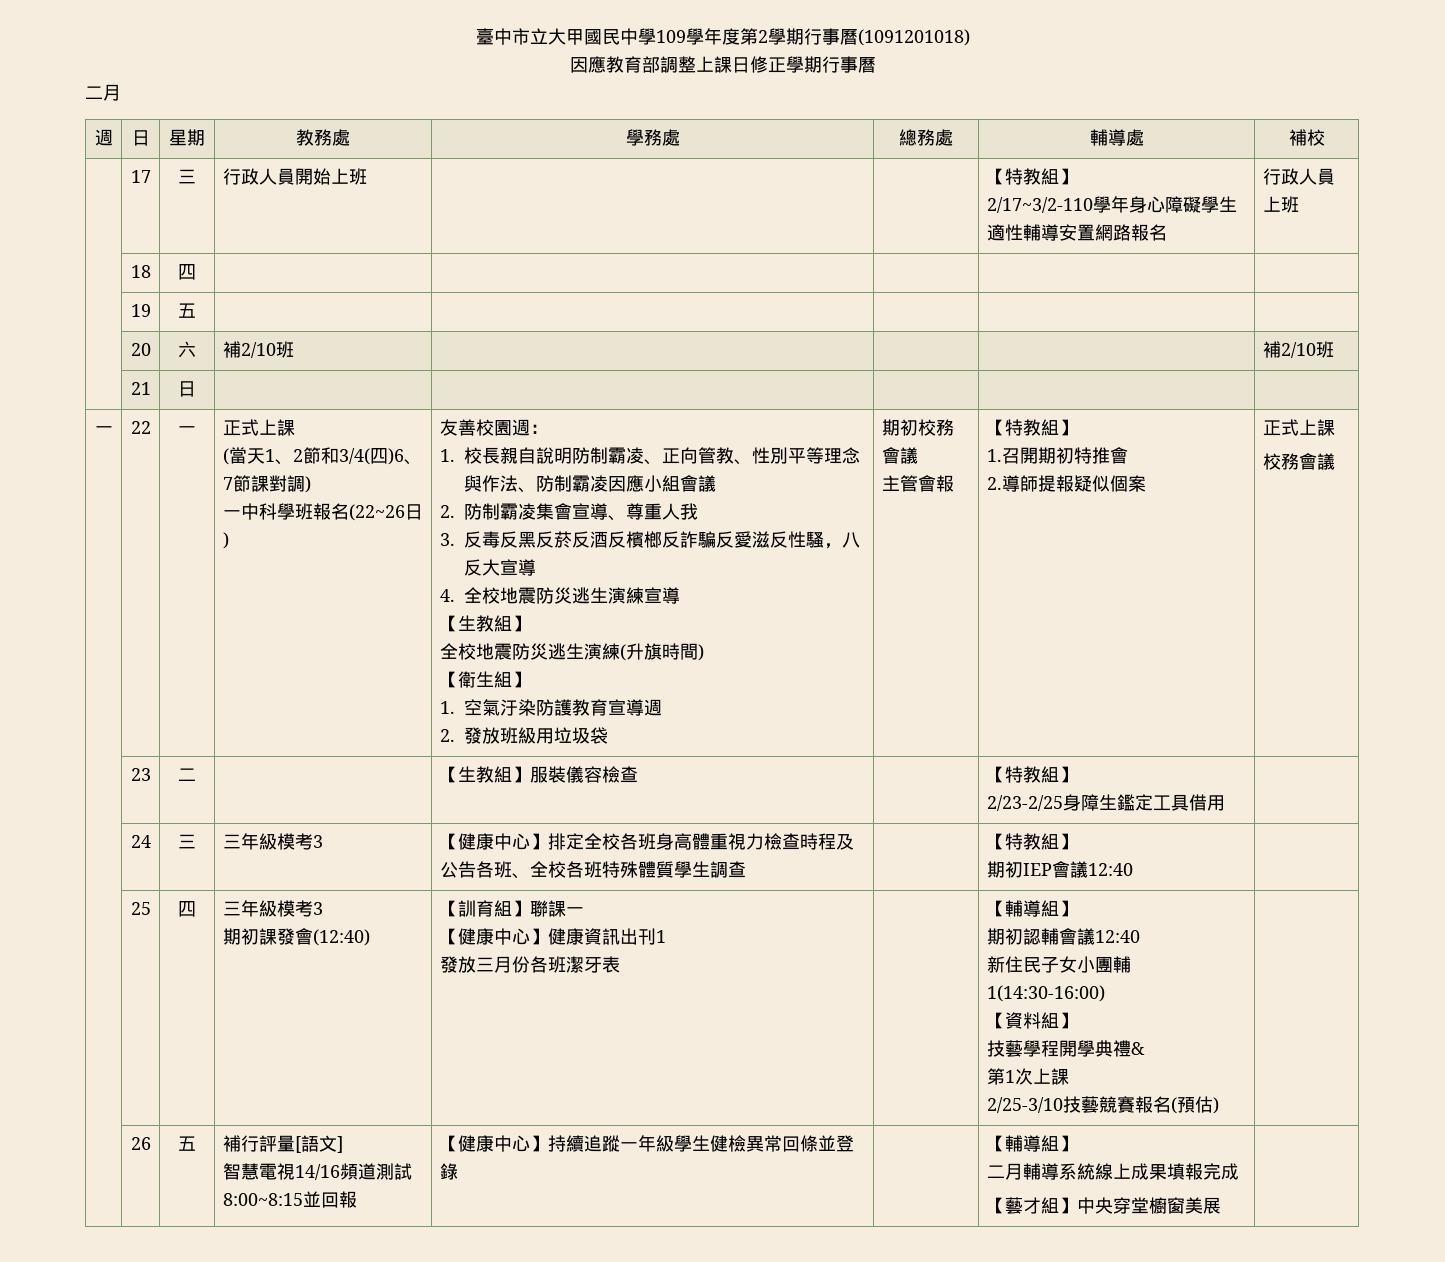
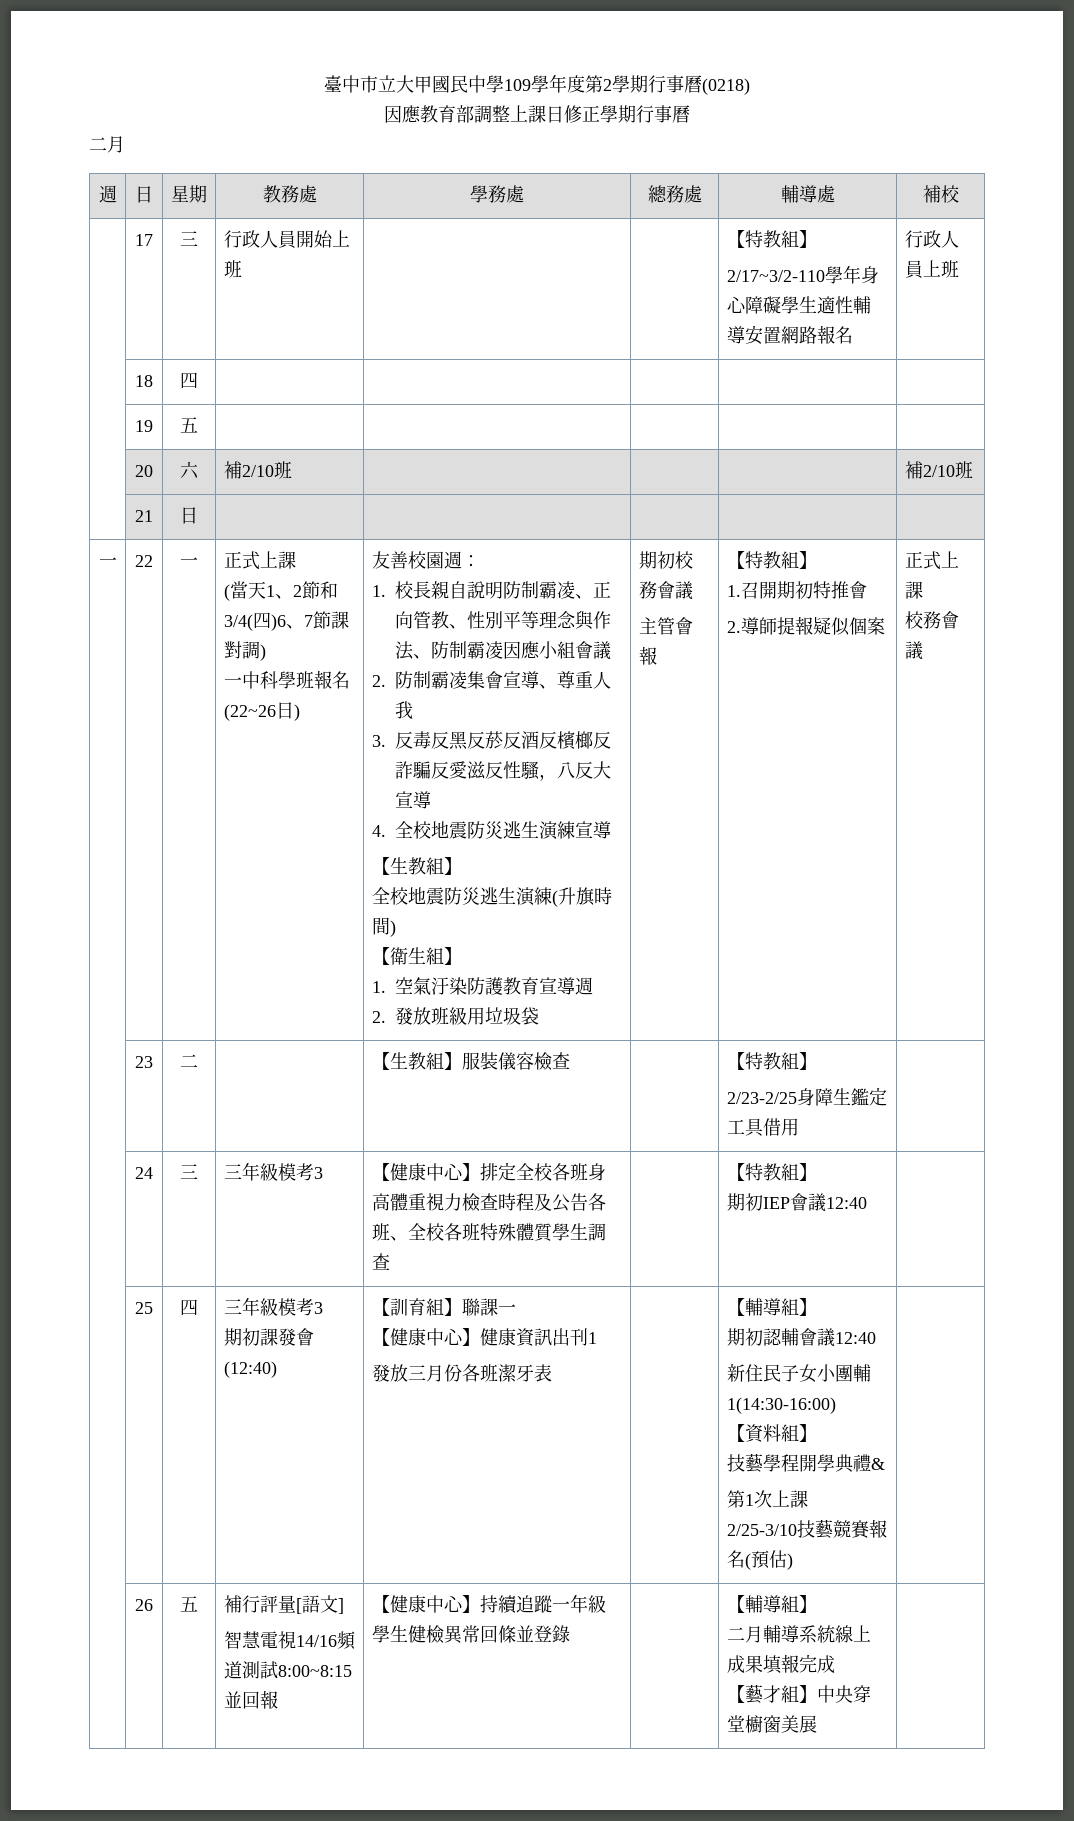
[857,29,970,46] (1091201018) -> [702,78,750,95] (0218)

